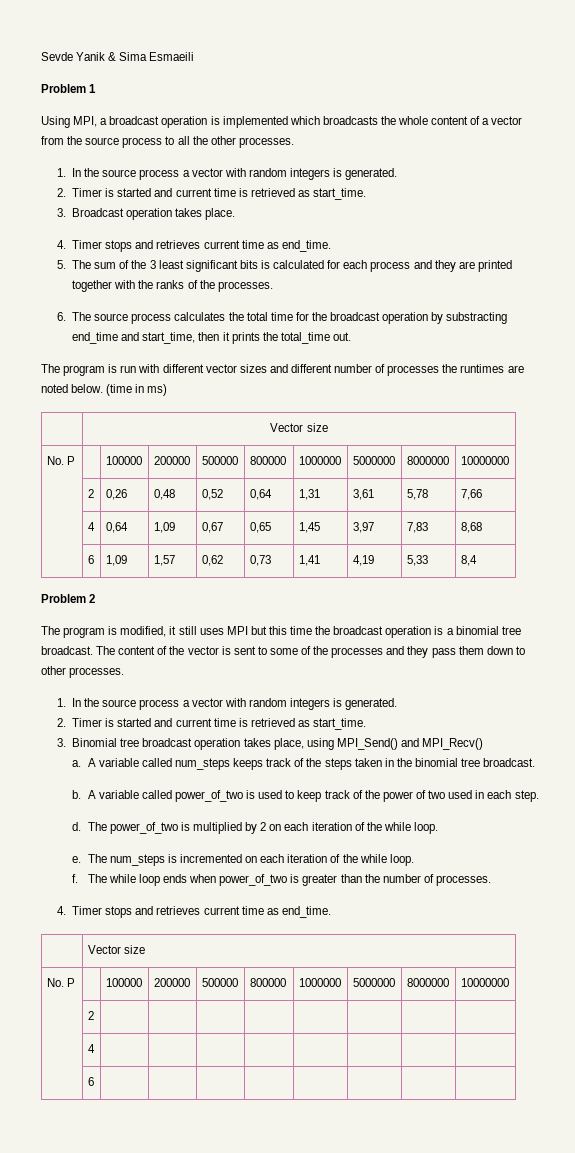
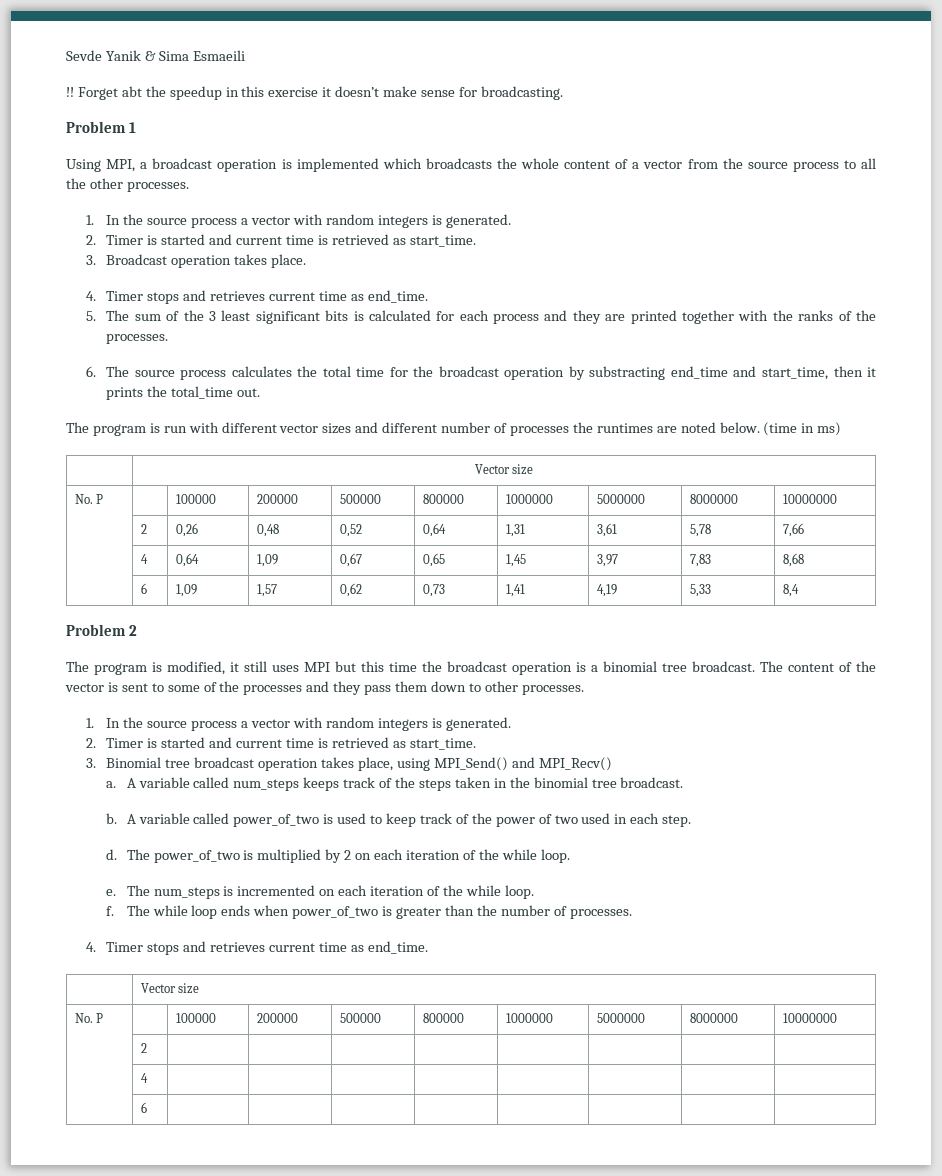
(195, 56) none -> [66,86,563,100] // !! Forget abt the speedup in this exercise it doesn’t make sense for broadcasting.

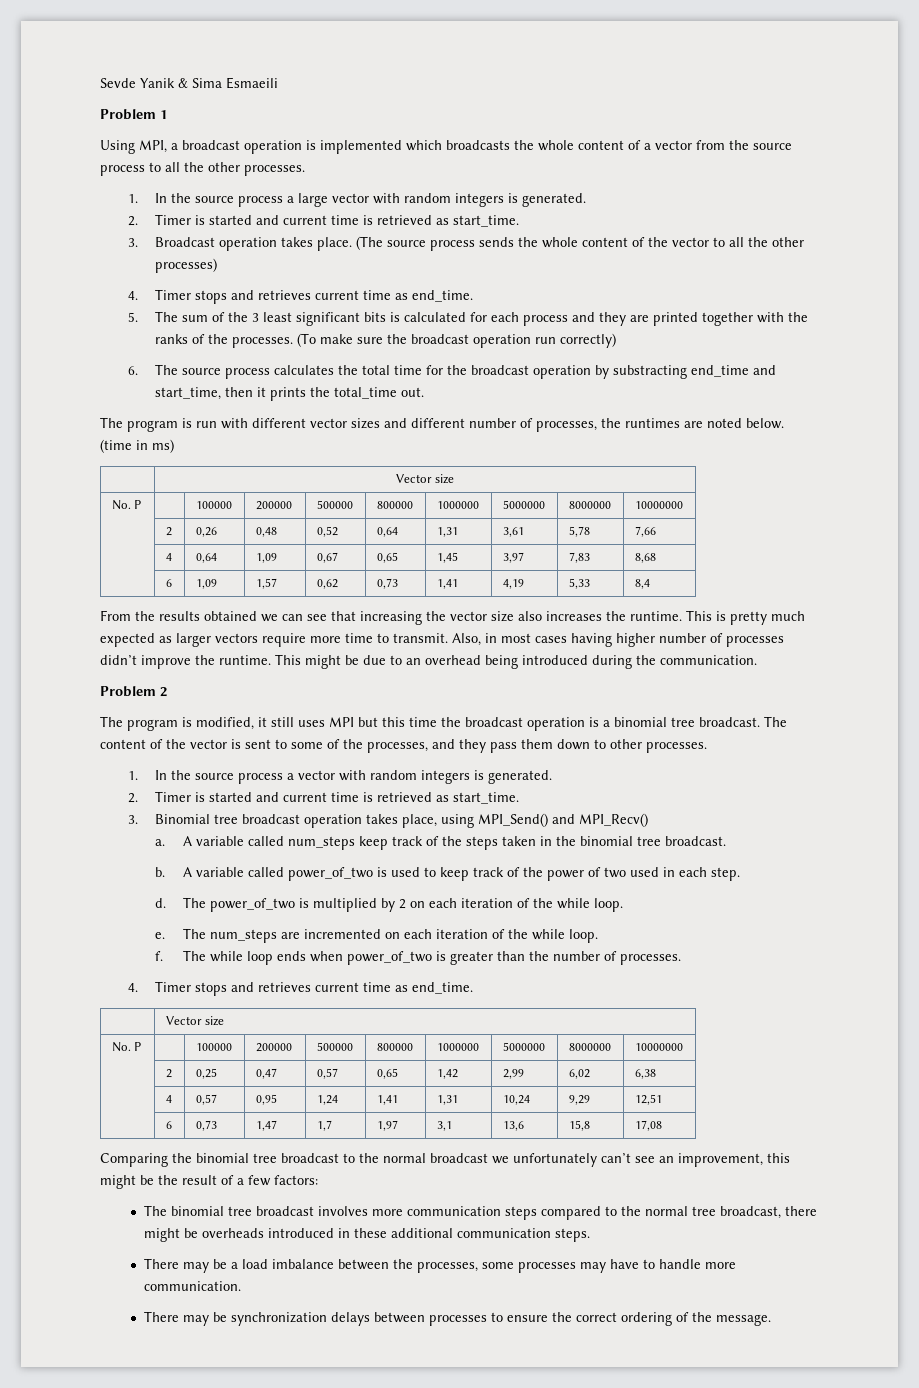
[66,86,563,100] // !! Forget abt the speedup in this exercise it doesn’t make sense for broadcasting. -> (278, 83) none
(249, 221) none -> [298,193,329,207] large
(307, 261) none -> [356,236,805,251] [155,258,218,273] (The source process sends the whole content of the vector to all the other processes)
(169, 339) none -> [297,333,617,348] (To make sure the broadcast operation run correctly)
[509,426,569,436] processes -> [536,421,597,432] processes,
(799, 590) none -> [100,610,805,625] [100,633,784,647] [100,654,757,669] // From the results obtained we can see that increasing the vector size also increases the runtime. This is pretty much expected as larger vectors require more time to transmit. Also, in most cases having higher number of processes didn’t improve the runtime. This might be due to an overhead being introduced during the communication.
[243,685,303,695] processes -> [367,742,428,753] processes,
[303,777,340,791] keeps -> [359,836,389,850] keep
[223,886,234,896] is -> [281,932,301,939] are
[140,1073,148,1083] [140,1102,147,1113] | | | | | | | // | 4 | | | | | | | | // | 6 | | | | | | | | -> [195,1068,217,1079] [255,1068,277,1079] [316,1068,338,1079] [376,1068,398,1079] [436,1069,458,1079] [502,1069,524,1079] [568,1069,590,1079] [634,1069,656,1079] [165,1095,172,1103] [195,1094,217,1105] [255,1094,277,1105] [316,1095,338,1105] [376,1095,398,1105] [436,1095,458,1105] [502,1095,530,1105] [568,1095,590,1105] [634,1094,662,1105] [165,1121,172,1129] [195,1120,217,1131] [255,1120,277,1131] [316,1120,332,1131] [376,1120,398,1131] [436,1121,452,1131] [502,1121,524,1131] [568,1120,590,1131] [634,1120,662,1131] [100,1153,790,1167] [100,1175,318,1189] [143,1205,817,1220] [143,1228,590,1242] [143,1258,736,1273] [143,1281,241,1291] [143,1311,771,1326] 0,25 | 0,47 | 0,57 | 0,65 | 1,42 | 2,99 | 6,02 | 6,38 // | 4 | 0,57 | 0,95 | 1,24 | 1,41 | 1,31 | 10,24 | 9,29 | 12,51 // | 6 | 0,73 | 1,47 | 1,7 | 1,97 | 3,1 | 13,6 | 15,8 | 17,08 // Comparing the binomial tree broadcast to the normal broadcast we unfortunately can’t see an improvement, this might be the result of a few factors: // The binomial tree broadcast involves more communication steps compared to the normal tree broadcast, there might be overheads introduced in these additional communication steps. // There may be a load imbalance between the processes, some processes may have to handle more communication. // There may be synchronization delays between processes to ensure the correct ordering of the message.

